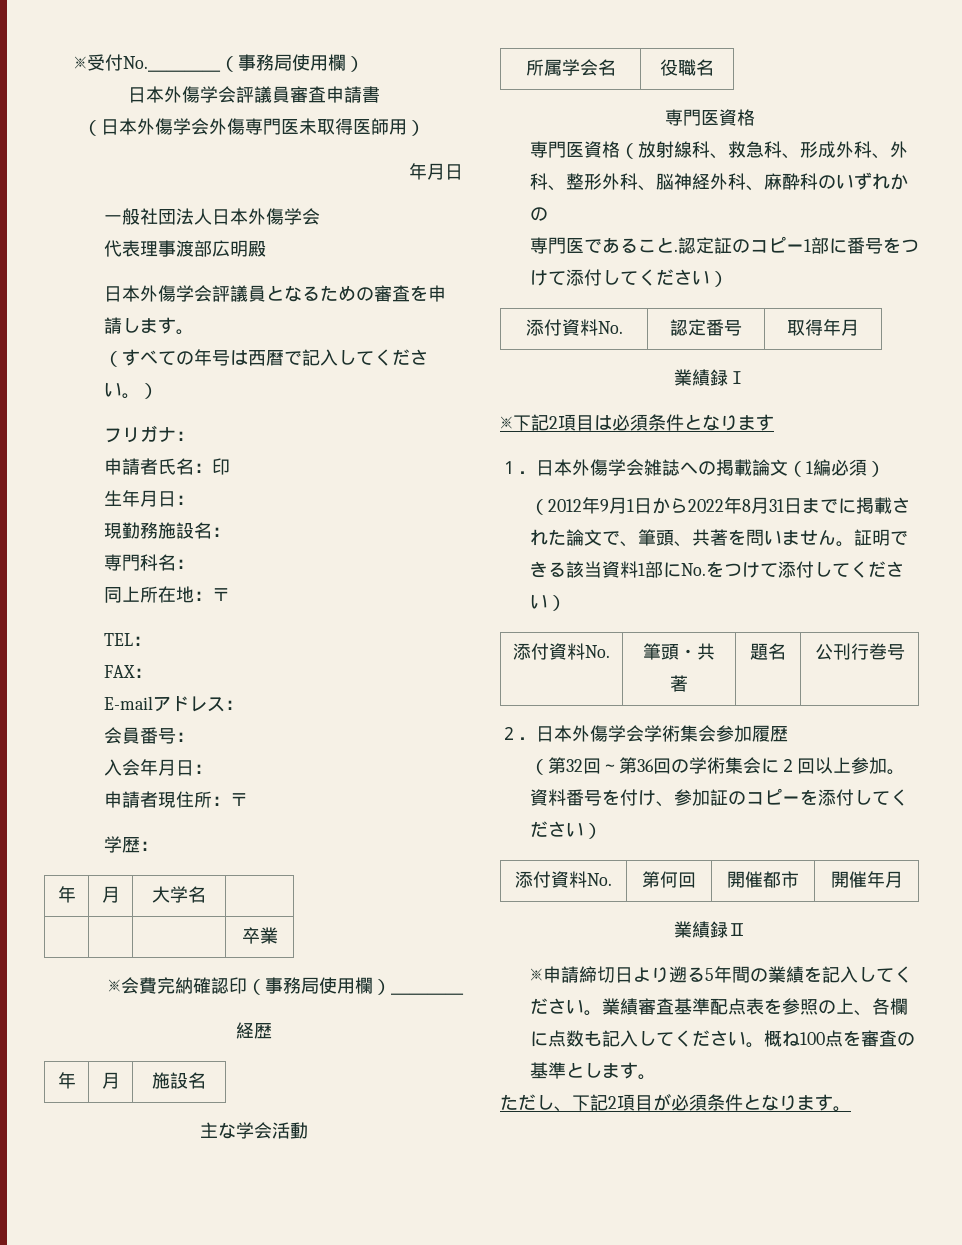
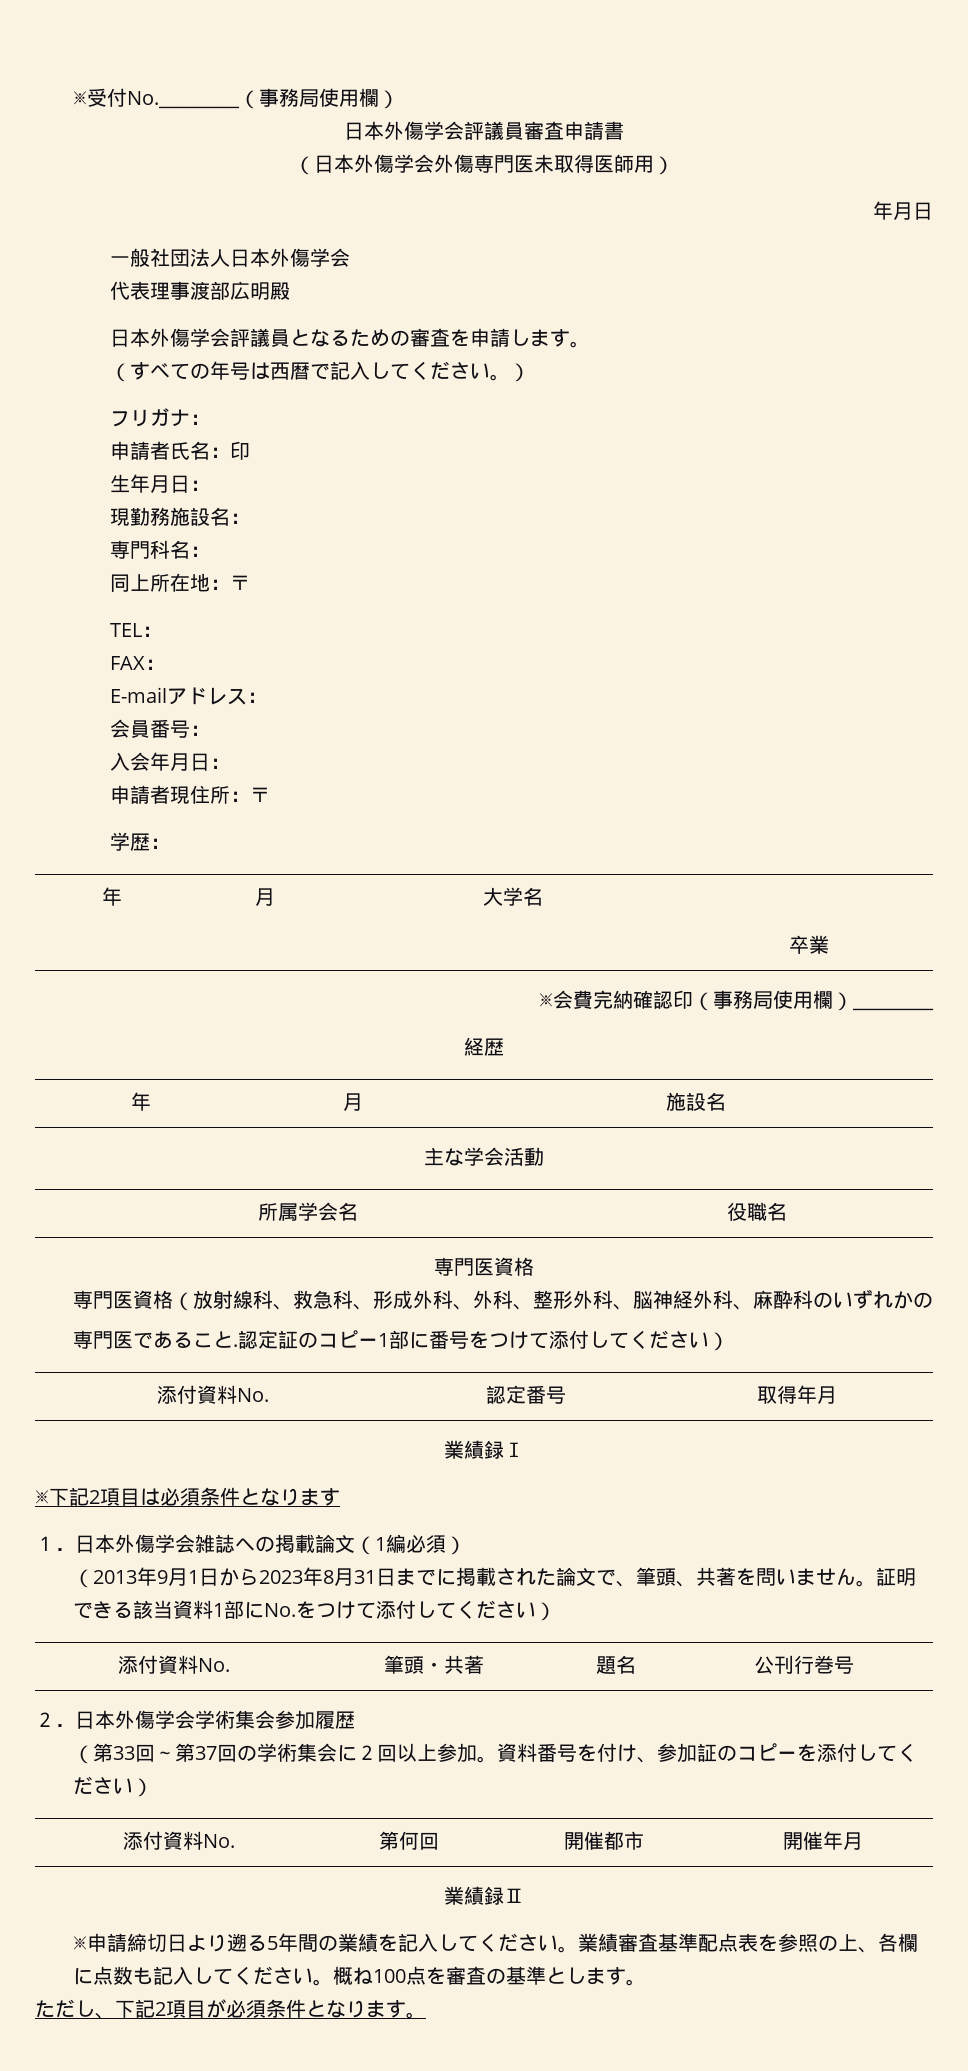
[547,499,582,512] 2012 -> [92,1570,137,1584] 2013
[687,499,724,512] 2022 -> [258,1570,303,1584] 2023
[565,757,654,774] 32回～第36 -> [112,1743,217,1762] 33回～第37

